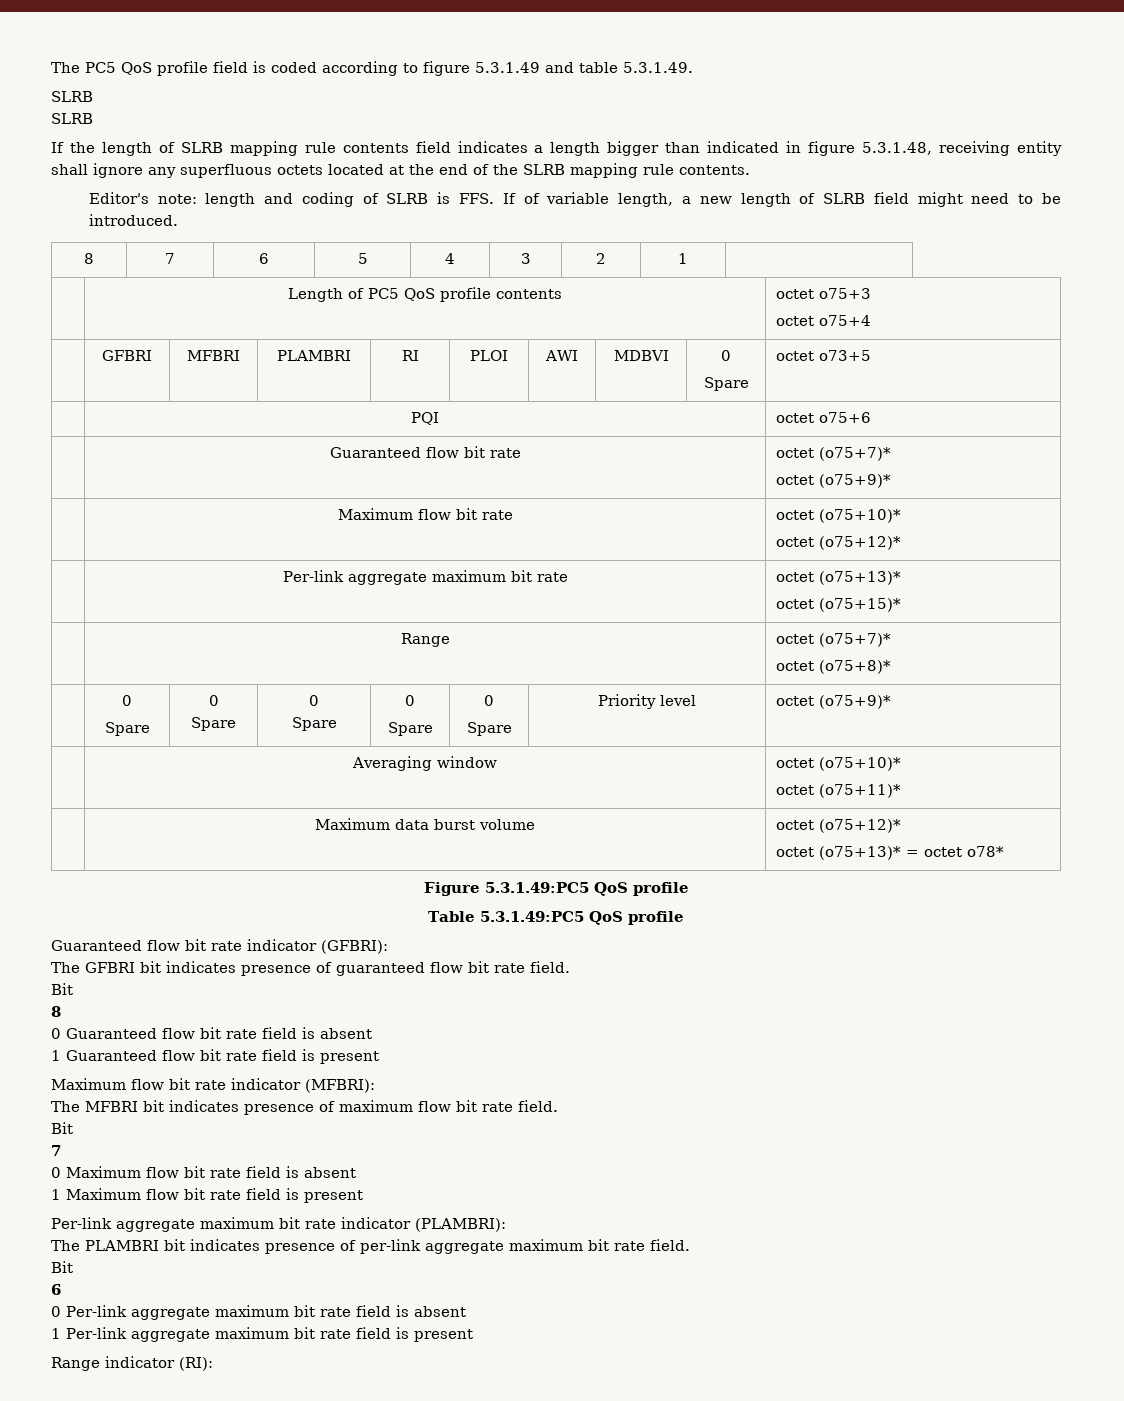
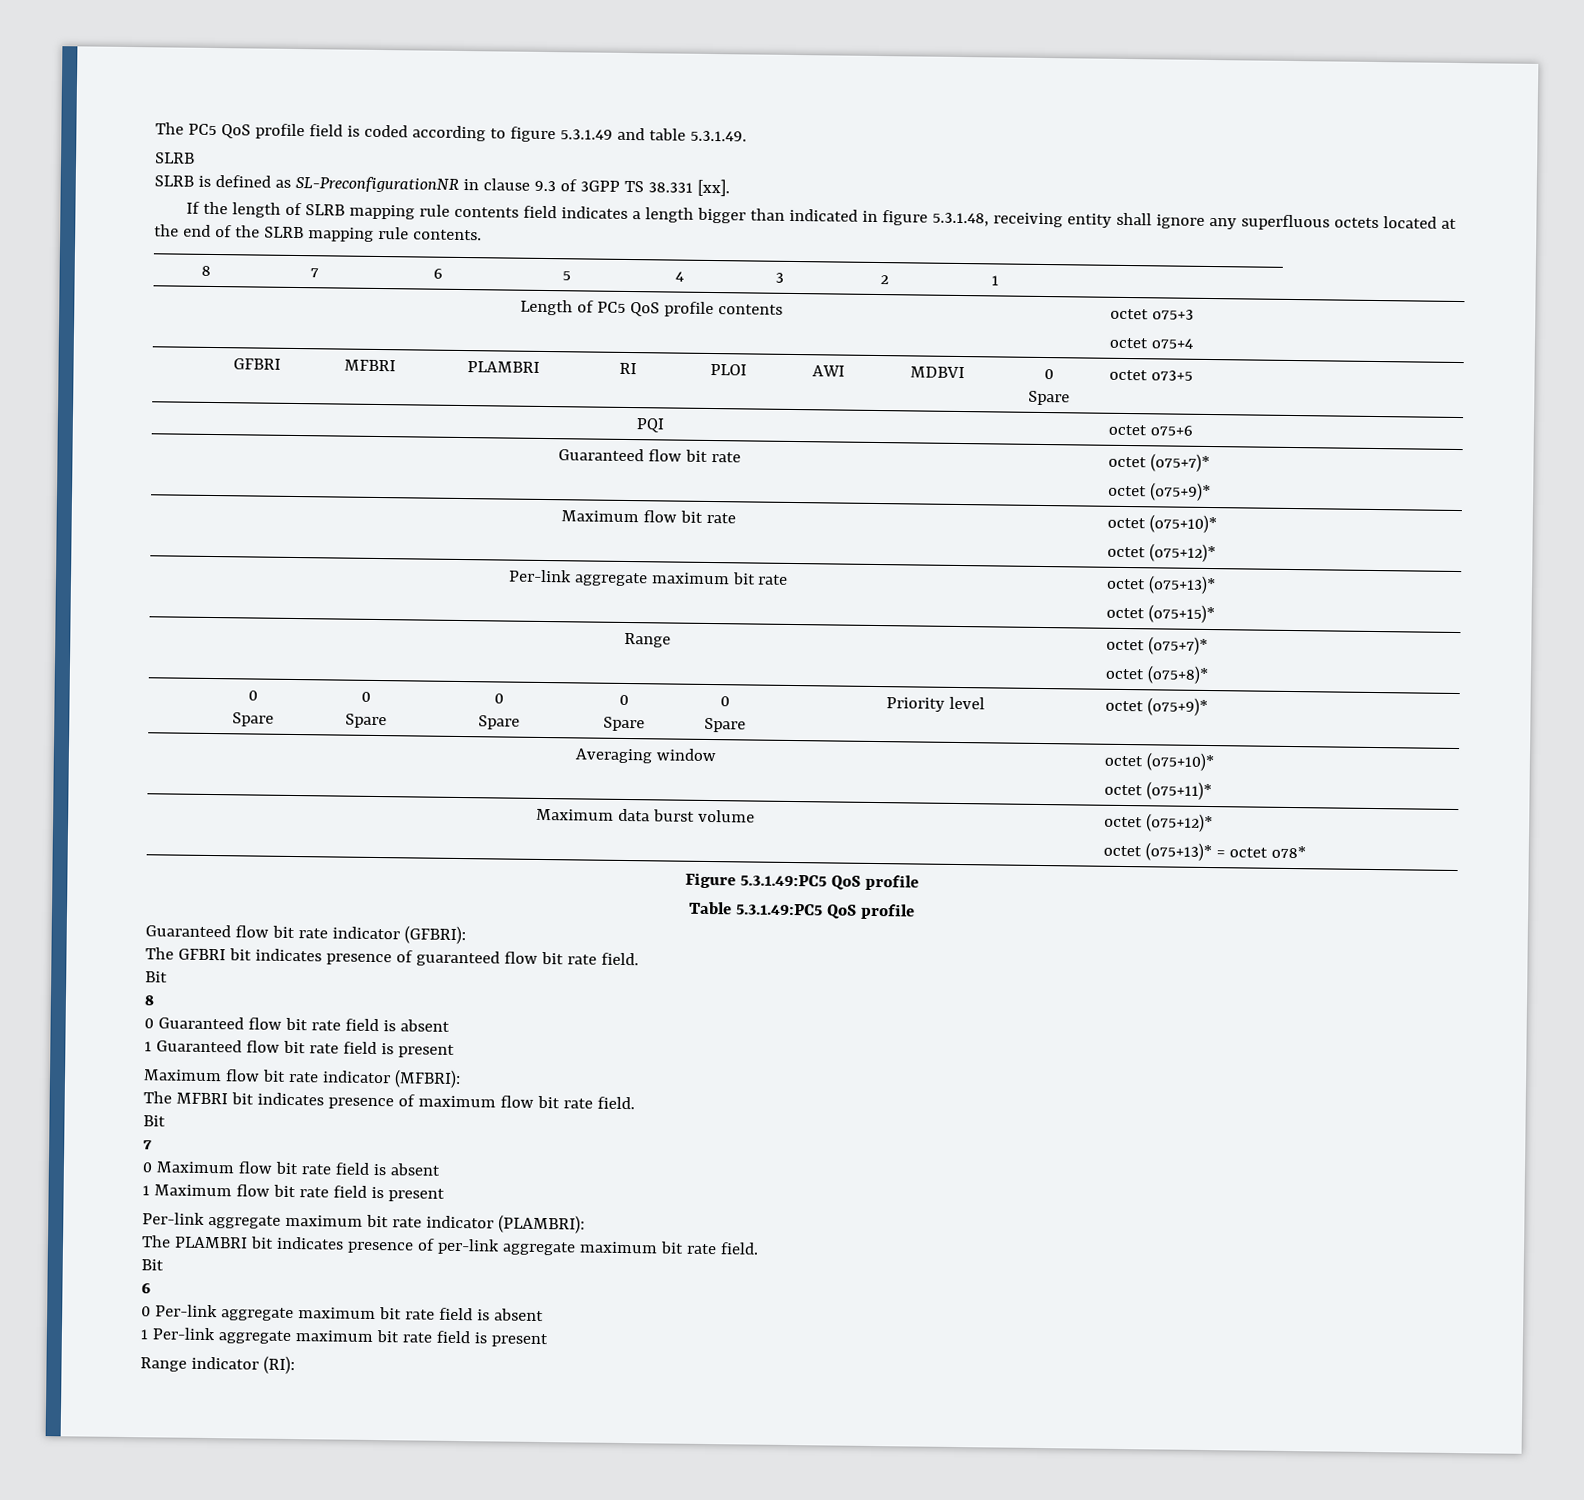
(93, 118) none -> [197,175,730,197] is defined as SL-PreconfigurationNR in clause 9.3 of 3GPP TS 38.331 [xx].
[88,192,1061,207] [88,214,178,226] // Editor's note: length and coding of SLRB is FFS. If of variable length, a new length of SLRB field might need to be introduced. -> (482, 235) none

